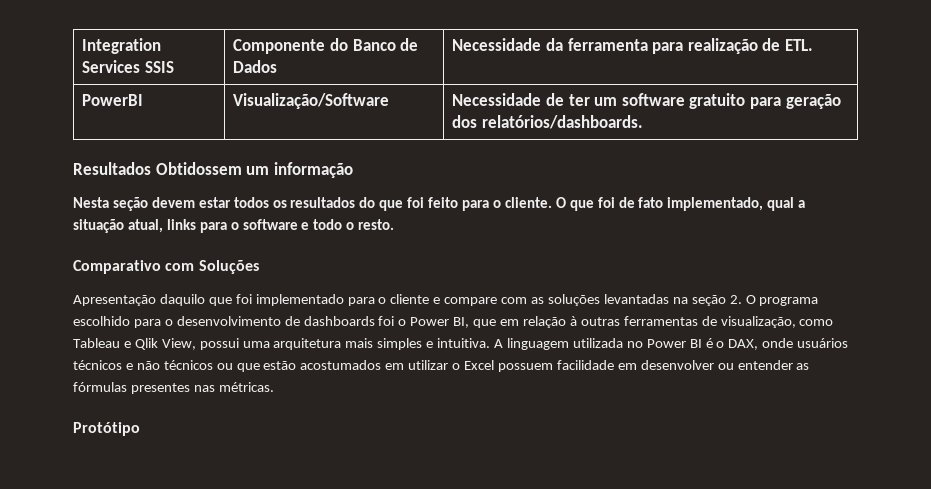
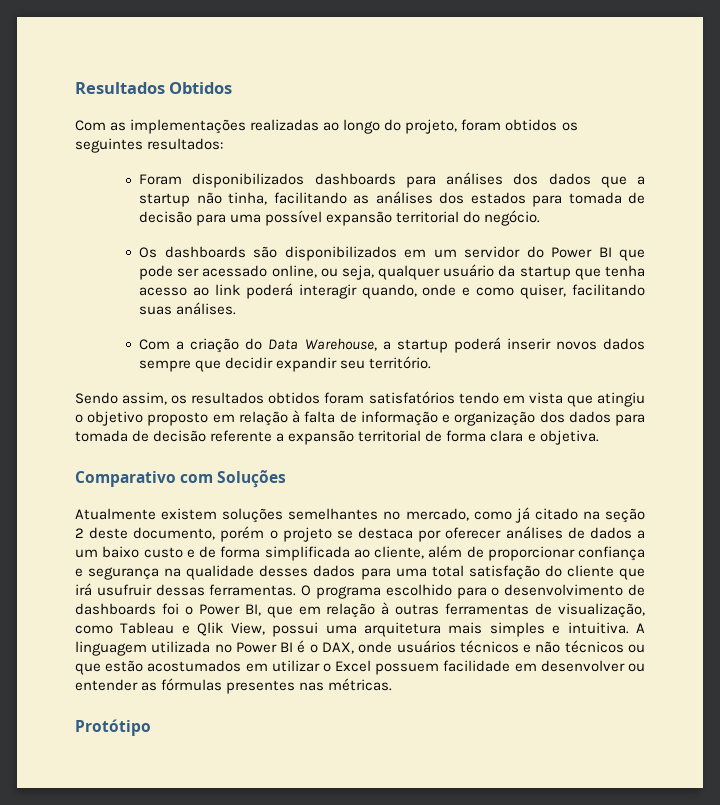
[82,38,162,54] [82,60,175,73] [233,38,419,54] [233,60,278,73] [452,38,814,54] [82,94,144,106] [233,93,390,109] [452,93,841,109] [452,115,644,129] [73,162,353,178] [73,197,806,211] [73,219,395,233] [73,260,259,274] [73,294,742,306] Integration Services SSIS | Componente do Banco de Dados | Necessidade da ferramenta para realização de ETL. // PowerBI | Visualização/Software | Necessidade de ter um software gratuito para geração dos relatórios/dashboards. // Resultados Obtidossem um informação // Nesta seção devem estar todos os resultados do que foi feito para o cliente. O que foi de fato implementado, qual a situação atual, links para o software e todo o resto. // Comparativo com Soluções // Apresentação daquilo que foi implementado para o cliente e compare com as soluções levantadas na seção 2. -> [75,82,233,94] [75,119,578,134] [75,138,224,153] [139,172,645,188] [139,191,645,207] [139,210,541,226] [139,246,645,261] [139,264,645,280] [139,283,645,299] [139,302,237,315] [139,337,645,353] [139,356,432,372] [75,391,646,407] [75,410,645,426] [75,430,599,445] [75,470,287,488] [75,507,646,523] [75,526,645,542] [75,545,645,561] [75,565,645,580] [75,583,297,596] Resultados Obtidos // Com as implementações realizadas ao longo do projeto, foram obtidos os seguintes resultados: // Foram disponibilizados dashboards para análises dos dados que a startup não tinha, facilitando as análises dos estados para tomada de decisão para uma possível expansão territorial do negócio. // Os dashboards são disponibilizados em um servidor do Power BI que pode ser acessado online, ou seja, qualquer usuário da startup que tenha acesso ao link poderá interagir quando, onde e como quiser, facilitando suas análises. // Com a criação do Data Warehouse, a startup poderá inserir novos dados sempre que decidir expandir seu território. // Sendo assim, os resultados obtidos foram satisfatórios tendo em vista que atingiu o objetivo proposto em relação à falta de informação e organização dos dados para tomada de decisão referente a expansão territorial de forma clara e objetiva. // Comparativo com Soluções // Atualmente existem soluções semelhantes no mercado, como já citado na seção 2 deste documento, porém o projeto se destaca por oferecer análises de dados a um baixo custo e de forma simplificada ao cliente, além de proporcionar confiança e segurança na qualidade desses dados para uma total satisfação do cliente que irá usufruir dessas ferramentas.

